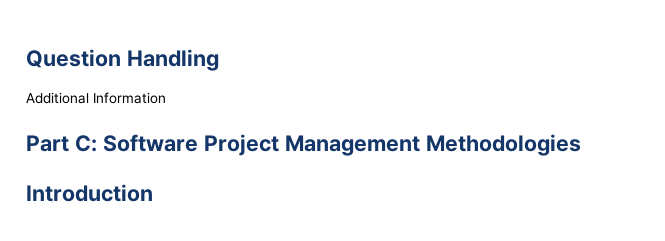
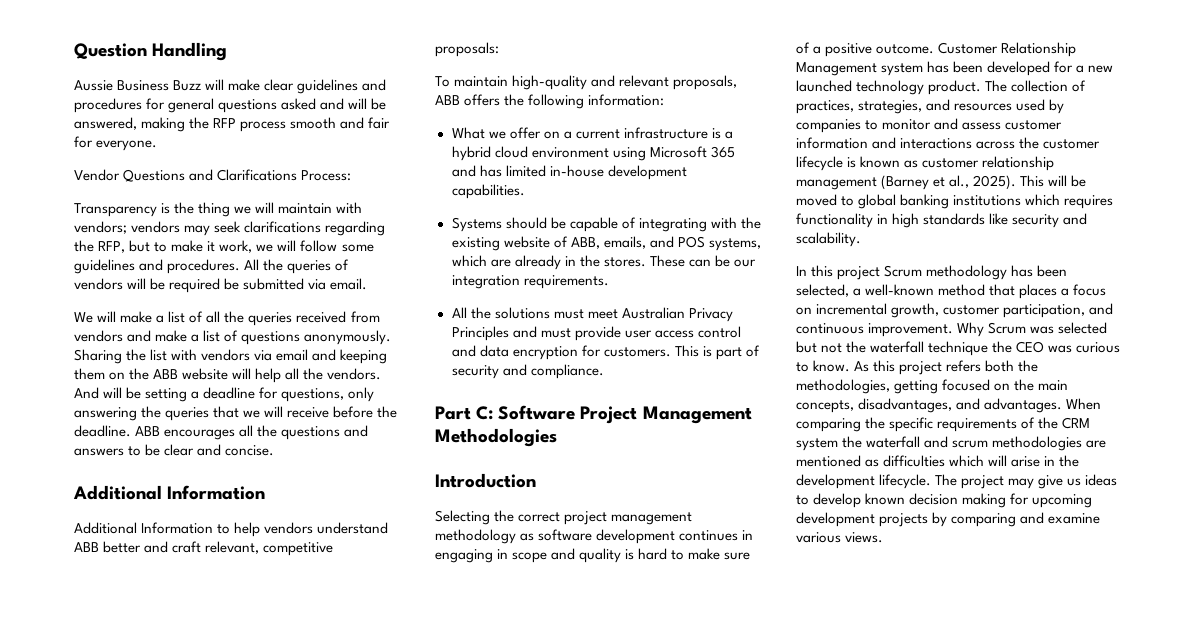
[26,92,166,104] Additional Information -> [74,79,387,94] [74,98,387,113] [74,117,391,132] [74,136,158,151] [74,169,352,182] [74,202,363,217] [74,221,386,236] [74,240,374,253] [74,259,350,274] [74,278,368,293] [74,311,380,326] [74,330,392,345] [74,349,388,364] [74,368,382,383] [74,387,375,402] [74,406,398,421] [74,425,369,440] [74,444,275,456] [73,485,266,500] [74,522,389,537] [74,541,334,556] [435,42,499,57] [435,75,738,90] [435,94,665,109] [451,127,733,139] [451,146,735,161] [451,165,687,180] [451,184,525,199] [451,217,761,232] [451,236,761,251] [451,255,756,270] [451,275,609,289] [451,307,733,322] [451,326,741,341] [451,345,760,360] [451,364,604,379] Aussie Business Buzz will make clear guidelines and procedures for general questions asked and will be answered, making the RFP process smooth and fair for everyone. // Vendor Questions and Clarifications Process: // Transparency is the thing we will maintain with vendors; vendors may seek clarifications regarding the RFP, but to make it work, we will follow some guidelines and procedures. All the queries of vendors will be required be submitted via email. // We will make a list of all the queries received from vendors and make a list of questions anonymously. Sharing the list with vendors via email and keeping them on the ABB website will help all the vendors. And will be setting a deadline for questions, only answering the queries that we will receive before the deadline. ABB encourages all the questions and answers to be clear and concise. // Additional Information // Additional Information to help vendors understand ABB better and craft relevant, competitive proposals: // To maintain high-quality and relevant proposals, ABB offers the following information: // What we offer on a current infrastructure is a hybrid cloud environment using Microsoft 365 and has limited in-house development capabilities. // Systems should be capable of integrating with the existing website of ABB, emails, and POS systems, which are already in the stores. These can be our integration requirements. // All the solutions must meet Australian Privacy Principles and must provide user access control and data encryption for customers. This is part of security and compliance.
(153, 193) none -> [435,510,693,525] [435,529,754,544] [435,548,751,563] [796,42,1077,57] [796,61,1114,76] [796,80,1087,95] [796,99,1065,114] [796,118,1063,133] [796,137,1101,149] [796,156,1055,171] [796,175,1087,190] [796,194,1114,209] [796,213,1088,228] [796,232,861,247] [796,265,1068,280] [796,284,1107,299] [796,303,1114,318] [796,322,1108,337] [796,341,1121,356] [796,360,1039,375] [796,379,1069,394] [796,398,1102,413] [796,417,1091,432] [796,436,1107,451] [796,455,1080,467] [796,474,1118,489] [796,493,1093,508] [796,512,1101,527] [796,532,884,543] // Selecting the correct project management methodology as software development continues in engaging in scope and quality is hard to make sure of a positive outcome. Customer Relationship Management system has been developed for a new launched technology product. The collection of practices, strategies, and resources used by companies to monitor and assess customer information and interactions across the customer lifecycle is known as customer relationship management (Barney et al., 2025). This will be moved to global banking institutions which requires functionality in high standards like security and scalability. // In this project Scrum methodology has been selected, a well-known method that places a focus on incremental growth, customer participation, and continuous improvement. Why Scrum was selected but not the waterfall technique the CEO was curious to know. As this project refers both the methodologies, getting focused on the main concepts, disadvantages, and advantages. When comparing the specific requirements of the CRM system the waterfall and scrum methodologies are mentioned as difficulties which will arise in the development lifecycle. The project may give us ideas to develop known decision making for upcoming development projects by comparing and examine various views.

